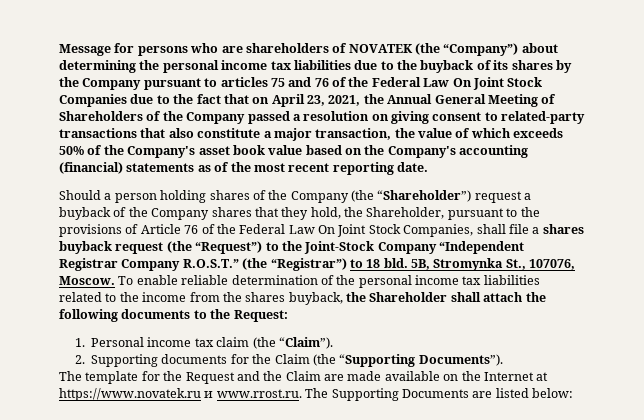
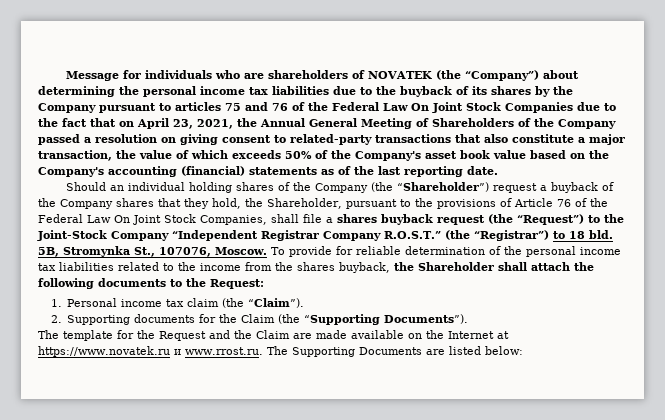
[137,46,188,56] persons -> [144,70,212,79] individuals
[253,163,330,172] most recent -> [378,166,401,175] last
[104,193,157,203] a person -> [109,182,185,191] an individual
[136,275,178,285] enable -> [289,246,353,257] provide for

